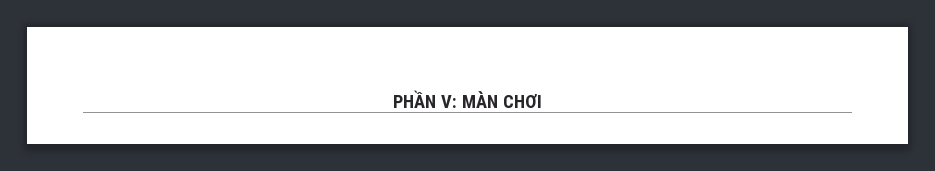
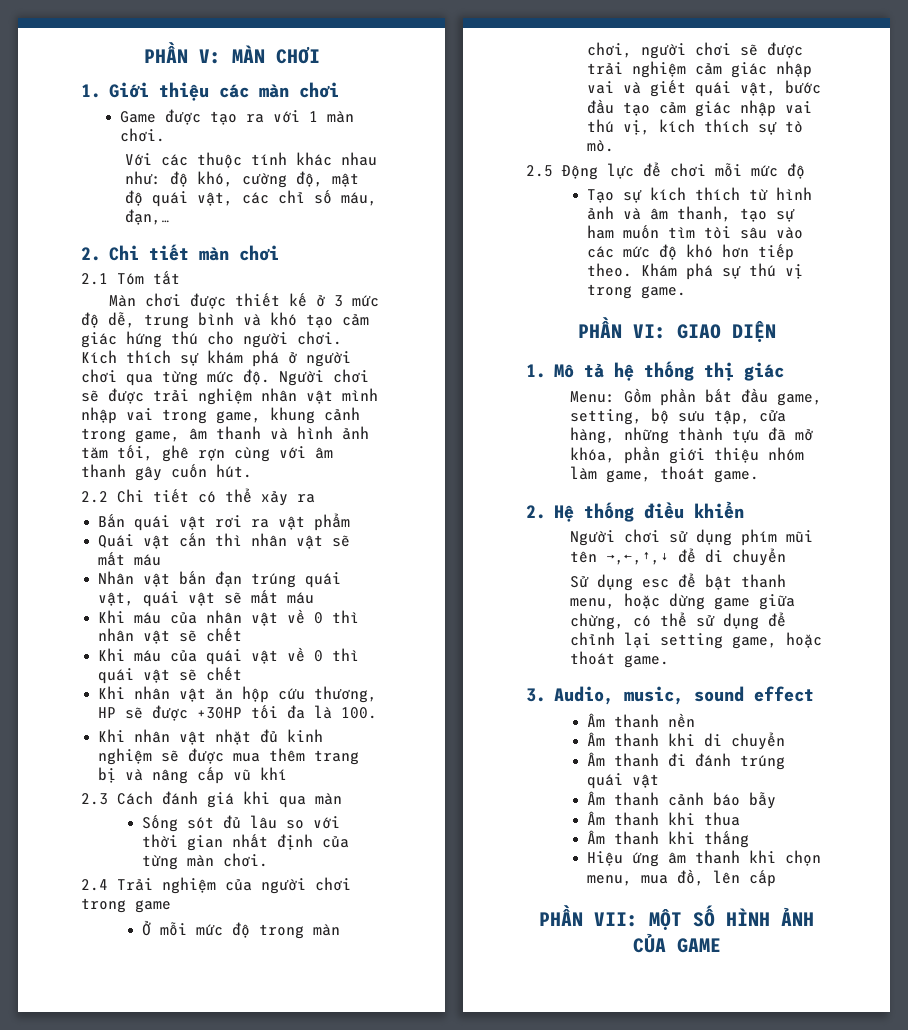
(542, 101) none -> [81,82,339,101] [120,109,355,125] [120,128,166,142] [125,152,378,168] [125,171,360,188] [125,190,378,207] [125,209,171,225] [81,244,279,261] [81,271,180,285] [109,293,380,309] [81,312,369,329] [81,331,342,348] [81,350,351,367] [81,369,369,386] [81,388,378,405] [81,407,360,424] [81,426,369,443] [81,445,333,462] [81,464,252,481] [81,488,315,506] [98,513,351,531] [98,533,351,549] [98,552,162,566] [98,571,342,588] [98,590,315,607] [98,609,360,626] [98,628,243,644] [98,647,360,665] [98,667,243,684] [98,686,378,703] [98,705,378,721] [98,729,324,745] [98,748,360,765] [98,767,288,784] [81,791,342,808] [142,815,341,832] [142,834,350,851] [142,853,269,870] [81,877,351,894] [81,898,171,913] [142,920,341,939] [587,42,804,59] [587,61,813,78] [587,80,822,97] [587,99,813,117] [587,119,804,135] [587,140,615,152] [526,162,805,180] [587,187,813,203] [587,206,796,222] [587,225,804,239] [587,244,795,261] [587,263,804,280] [587,284,687,299] [577,317,776,343] [526,361,784,381] [570,388,823,406] [570,408,787,425] [570,427,814,444] [570,446,805,464] [570,466,760,483] [526,501,744,522] [570,529,814,546] [570,548,787,566] [570,573,787,591] [570,593,796,610] [570,612,787,630] [570,632,823,649] [570,651,670,668] [526,686,814,705] [587,713,696,728] [587,732,786,750] [587,752,786,770] [587,773,660,789] [587,791,777,809] [587,811,741,826] [587,830,750,848] [587,850,822,867] [587,869,777,887] [539,905,814,931] [632,933,721,953] // 1. Giới thiệu các màn chơi // Game được tạo ra với 1 màn chơi. // Với các thuộc tính khác nhau như: độ khó, cường độ, mật độ quái vật, các chỉ số máu, đạn,… // 2. Chi tiết màn chơi // 2.1 Tóm tắt // Màn chơi được thiết kế ở 3 mức độ dễ, trung bình và khó tạo cảm giác hứng thú cho người chơi. Kích thích sự khám phá ở người chơi qua từng mức độ. Người chơi sẽ được trải nghiệm nhân vật mình nhập vai trong game, khung cảnh trong game, âm thanh và hình ảnh tăm tối, ghê rợn cùng với âm thanh gây cuốn hút. // 2.2 Chi tiết có thể xảy ra // Bắn quái vật rơi ra vật phẩm // Quái vật cắn thì nhân vật sẽ mất máu // Nhân vật bắn đạn trúng quái vật, quái vật sẽ mất máu // Khi máu của nhân vật về 0 thì nhân vật sẽ chết // Khi máu của quái vật về 0 thì quái vật sẽ chết // Khi nhân vật ăn hộp cứu thương, HP sẽ được +30HP tối đa là 100. // Khi nhân vật nhặt đủ kinh nghiệm sẽ được mua thêm trang bị và nâng cấp vũ khí // 2.3 Cách đánh giá khi qua màn // Sống sót đủ lâu so với thời gian nhất định của từng màn chơi. // 2.4 Trải nghiệm của người chơi trong game // Ở mỗi mức độ trong màn chơi, người chơi sẽ được trải nghiệm cảm giác nhập vai và giết quái vật, bước đầu tạo cảm giác nhập vai thú vị, kích thích sự tò mò. // 2.5 Động lực để chơi mỗi mức độ // Tạo sự kích thích từ hình ảnh và âm thanh, tạo sự ham muốn tìm tòi sâu vào các mức độ khó hơn tiếp theo. Khám phá sự thú vị trong game. // PHẦN VI: GIAO DIỆN // 1. Mô tả hệ thống thị giác // Menu: Gồm phần bắt đầu game, setting, bộ sưu tập, cửa hàng, những thành tựu đã mở khóa, phần giới thiệu nhóm làm game, thoát game. // 2. Hệ thống điều khiển // Người chơi sử dụng phím mũi tên →,←,↑,↓ để di chuyển // Sử dụng esc để bật thanh menu, hoặc dừng game giữa chừng, có thể sử dụng để chỉnh lại setting game, hoặc thoát game. // 3. Audio, music, sound effect // Âm thanh nền // Âm thanh khi di chuyển // Âm thanh đi đánh trúng quái vật // Âm thanh cảnh báo bẫy // Âm thanh khi thua // Âm thanh khi thắng // Hiệu ứng âm thanh khi chọn menu, mua đồ, lên cấp // PHẦN VII: MỘT SỐ HÌNH ẢNH CỦA GAME

